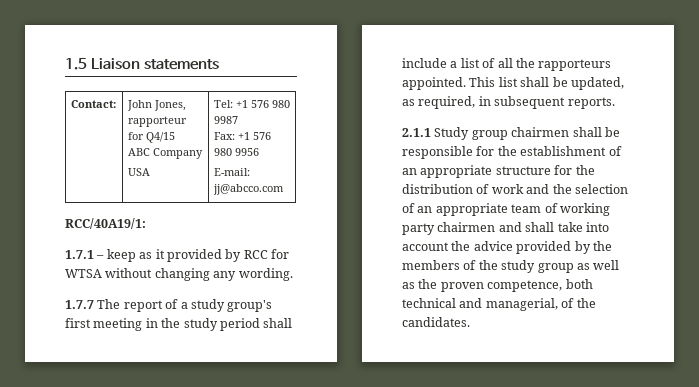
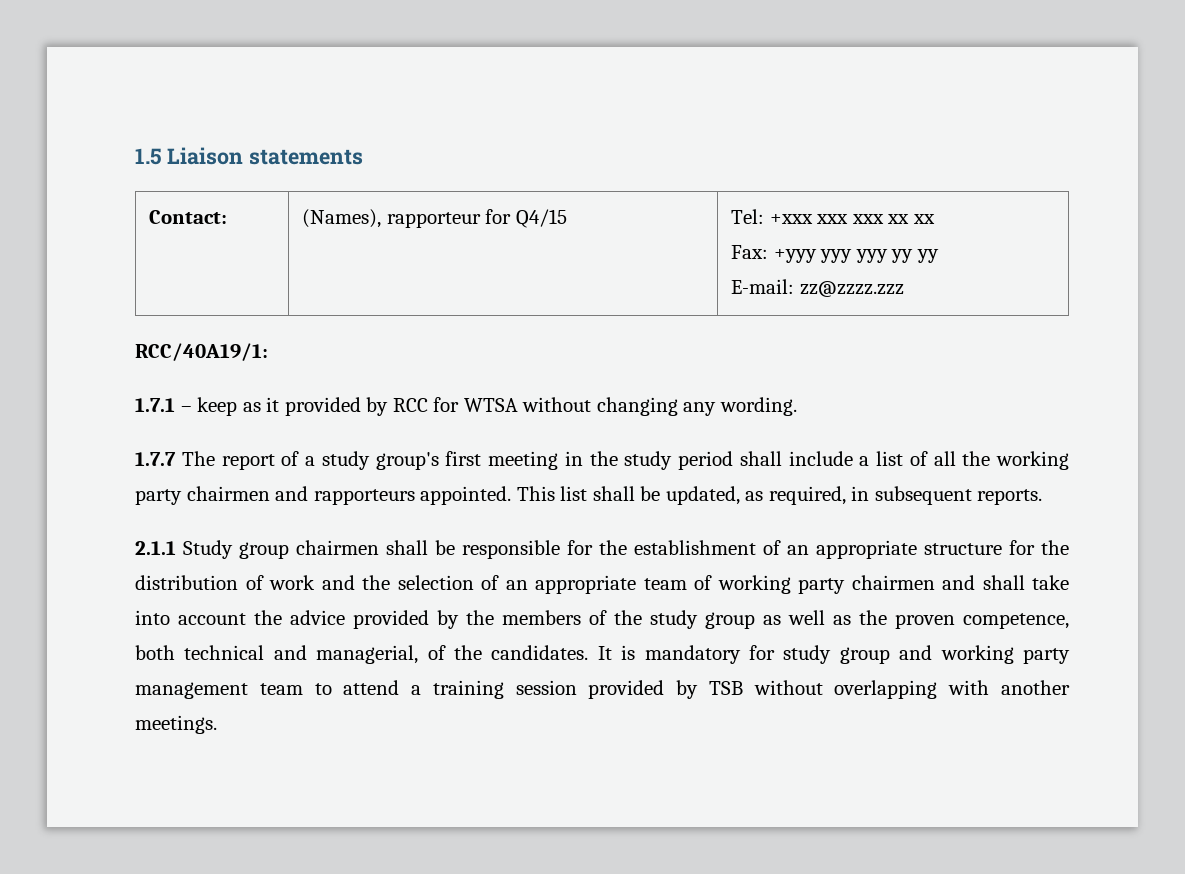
[126,100,186,111] John Jones, -> [302,209,382,228] (Names),
[127,148,203,159] [127,168,150,176] [213,100,290,108] [213,116,238,124] [213,132,271,140] [213,148,259,156] // ABC Company // USA | Tel: +1 576 980 9987 // Fax: +1 576 980 9956 -> [731,209,935,224] [731,245,939,263] | Tel: +xxx xxx xxx xx xx // Fax: +yyy yyy yyy yy yy
[212,184,284,195] jj@abcco.com -> [799,281,904,297] zz@zzzz.zzz
(535, 63) none -> [996,451,1069,470] [135,486,309,505] working party chairmen and
(470, 322) none -> [597,645,1070,664] [135,680,1071,699] [135,715,217,734] It is mandatory for study group and working party management team to attend a training session provided by TSB without overlapping with another meetings.

